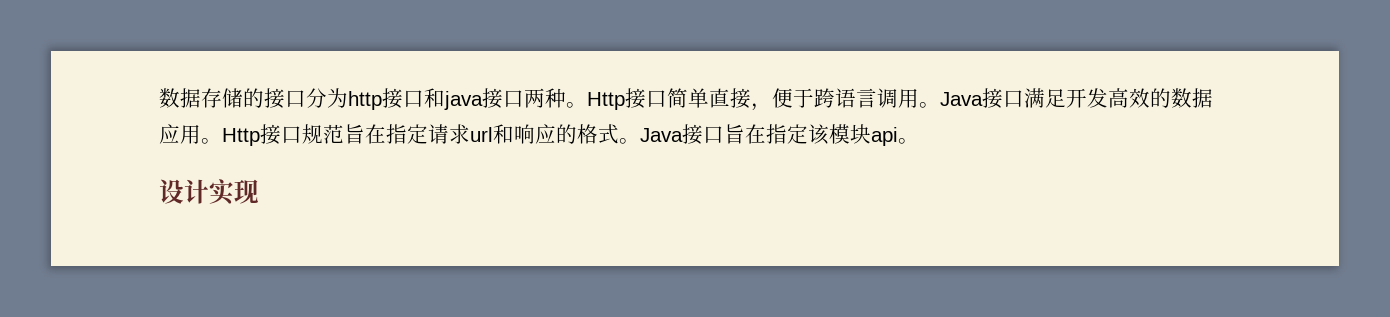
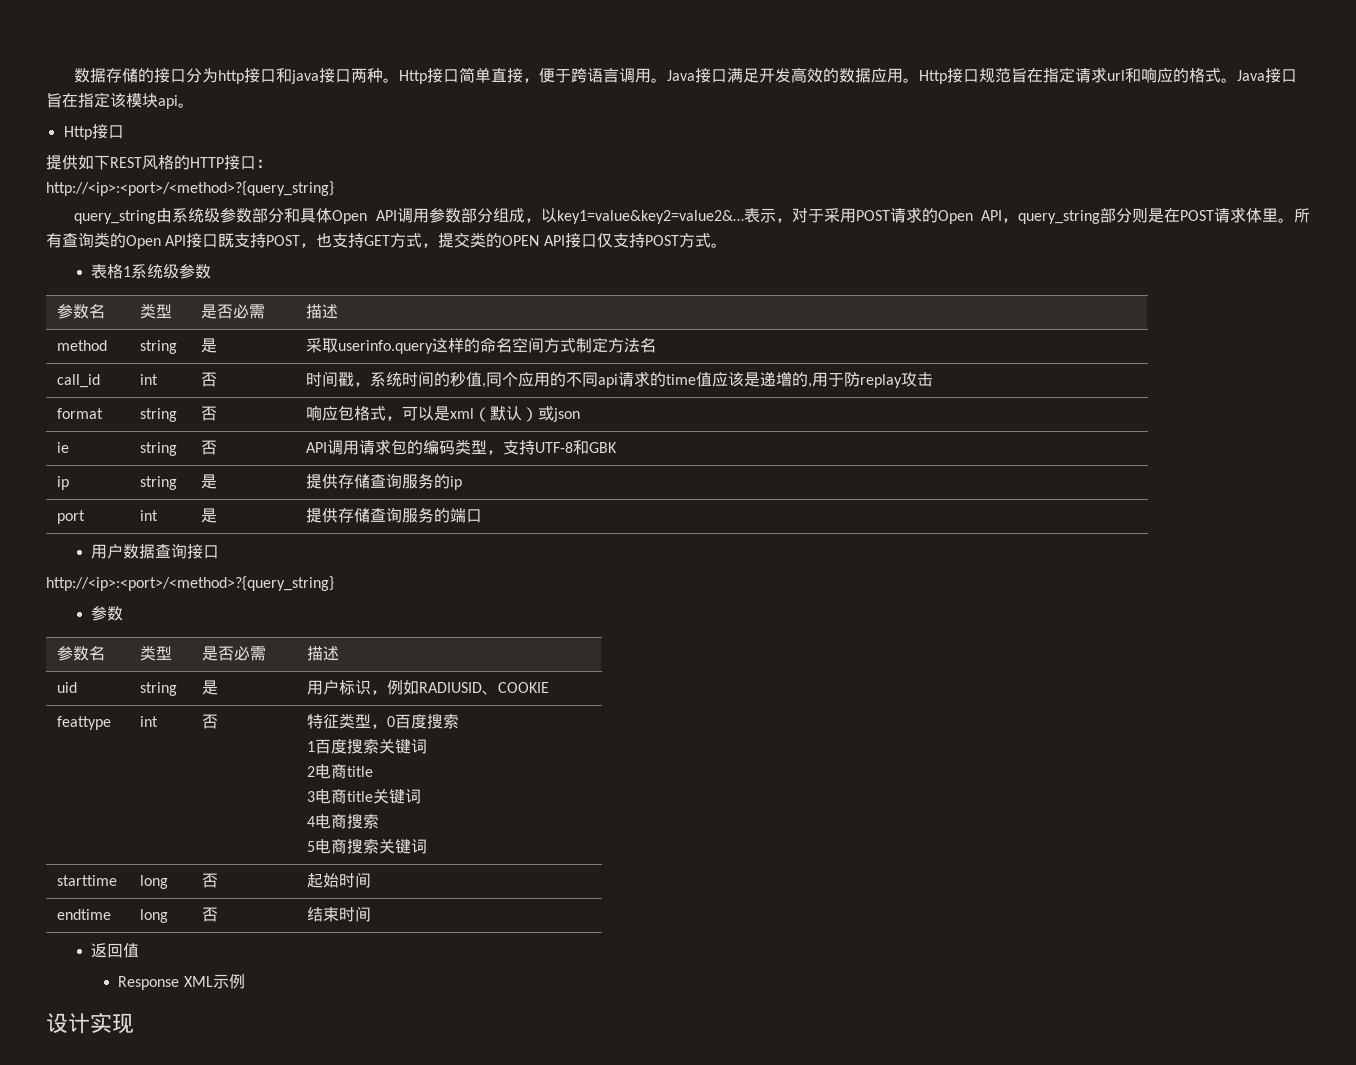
(919, 141) none -> [63,124,124,140] [46,155,272,170] [46,181,334,196] [74,207,1310,224] [46,232,727,249] [90,264,211,279] [57,304,106,319] [140,303,173,319] [201,304,266,319] [306,304,339,319] [57,340,108,351] [140,340,178,354] [201,338,218,353] [306,337,657,354] [57,374,101,388] [140,374,159,385] [201,372,218,387] [306,371,934,388] [57,408,104,419] [140,408,178,422] [201,406,218,421] [306,405,581,422] [57,442,70,453] [140,442,178,456] [201,440,218,455] [306,439,618,455] [57,476,70,490] [140,476,178,490] [201,474,218,489] [306,473,463,490] [57,510,86,524] [140,510,159,521] [201,508,218,523] [306,507,483,523] [90,543,219,559] [46,576,334,591] [90,606,123,621] [57,646,106,661] [140,645,173,661] [202,646,267,661] [307,646,340,661] [57,682,78,693] [140,682,178,696] [202,680,219,695] [307,680,550,695] [57,716,112,730] [140,716,159,727] [202,714,219,729] [307,713,460,729] [307,739,428,754] [307,764,374,779] [307,789,422,804] [307,814,380,829] [307,839,428,854] [57,875,118,886] [140,875,169,889] [202,873,219,888] [307,872,372,888] [57,909,112,920] [140,909,169,923] [202,907,219,922] [307,906,372,922] [90,943,139,958] [118,974,245,990] // Http接口 // 提供如下REST风格的HTTP接口： // http://<ip>:<port>/<method>?{query_string} // query_string由系统级参数部分和具体Open API调用参数部分组成，以key1=value&key2=value2&…表示，对于采用POST请求的Open API，query_string部分则是在POST请求体里。所有查询类的Open API接口既支持POST，也支持GET方式，提交类的OPEN API接口仅支持POST方式。 // 表格1系统级参数 // 参数名 | 类型 | 是否必需 | 描述 // method | string | 是 | 采取userinfo.query这样的命名空间方式制定方法名 // call_id | int | 否 | 时间戳，系统时间的秒值,同个应用的不同api请求的time值应该是递增的,用于防replay攻击 // format | string | 否 | 响应包格式，可以是xml（默认）或json // ie | string | 否 | API调用请求包的编码类型，支持UTF-8和GBK // ip | string | 是 | 提供存储查询服务的ip // port | int | 是 | 提供存储查询服务的端口 // 用户数据查询接口 // http://<ip>:<port>/<method>?{query_string} // 参数 // 参数名 | 类型 | 是否必需 | 描述 // uid | string | 是 | 用户标识，例如RADIUSID、COOKIE // feattype | int | 否 | 特征类型，0百度搜索 // 1百度搜索关键词 // 2电商title // 3电商title关键词 // 4电商搜索 // 5电商搜索关键词 // starttime | long | 否 | 起始时间 // endtime | long | 否 | 结束时间 // 返回值 // Response XML示例

